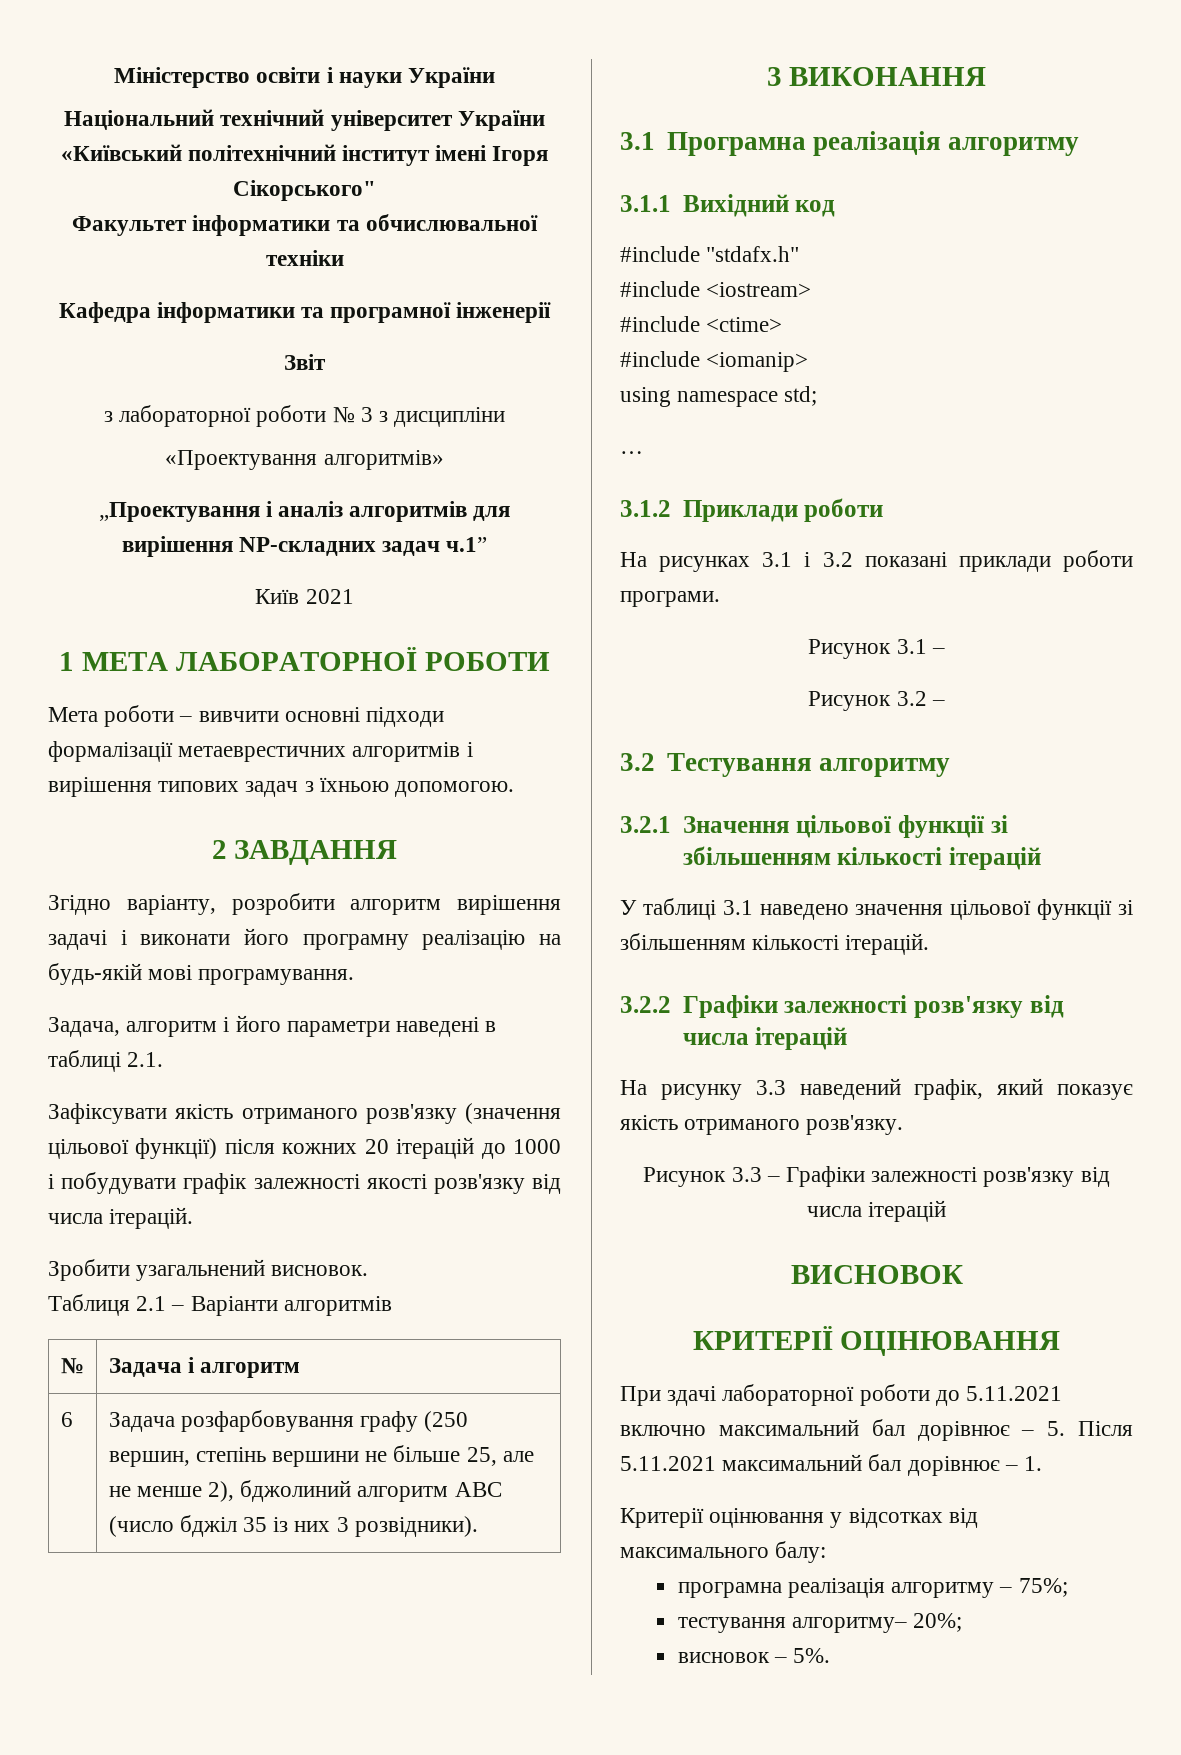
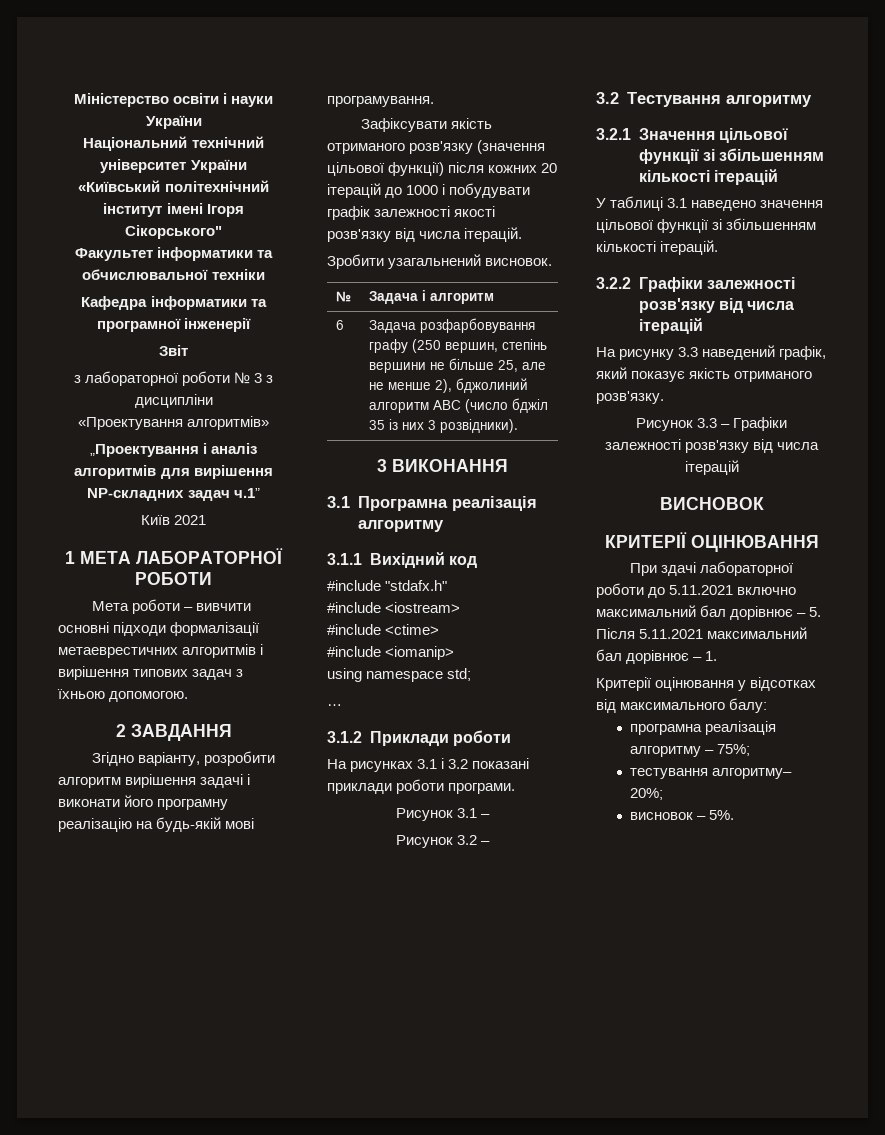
[48,1015,497,1037] [48,1050,164,1072] // Задача, алгоритм і його параметри наведені в таблиці 2.1. -> (434, 101) none
[48,1294,392,1316] // Таблиця 2.1 – Варіанти алгоритмів -> (553, 262) none

